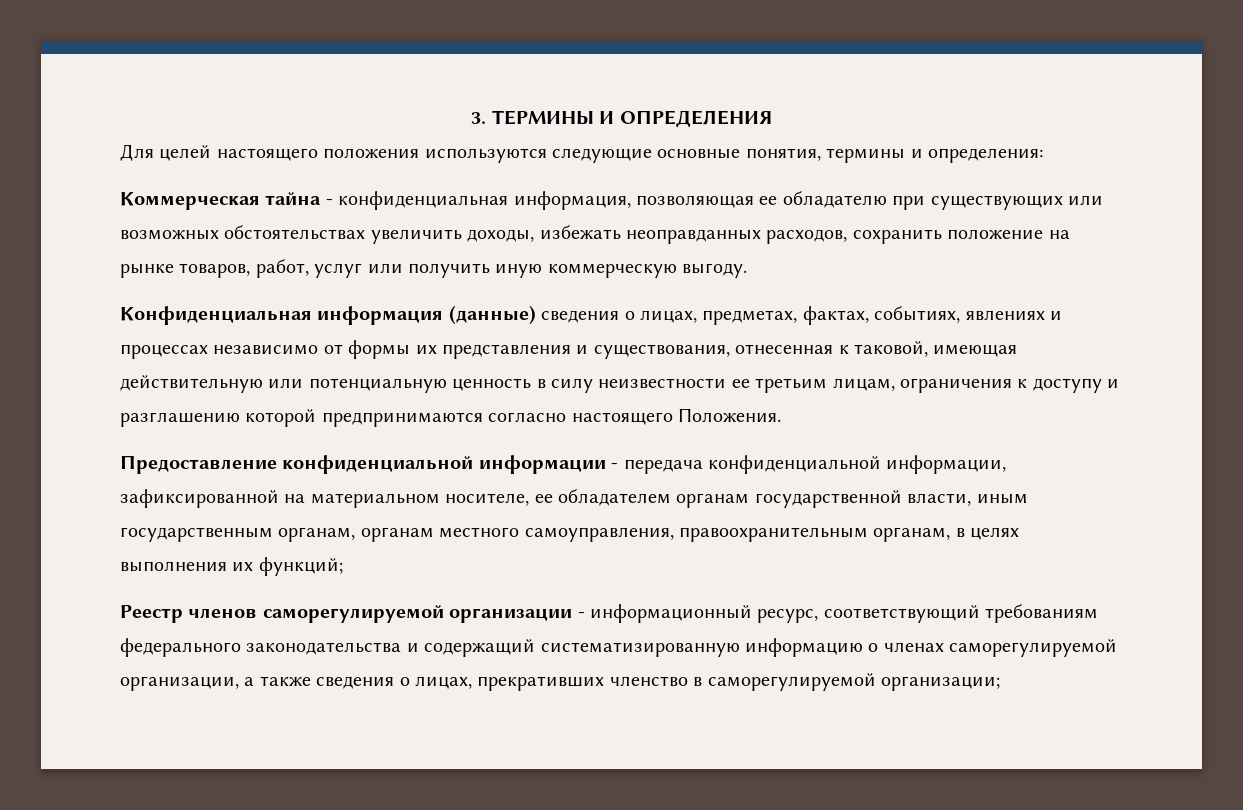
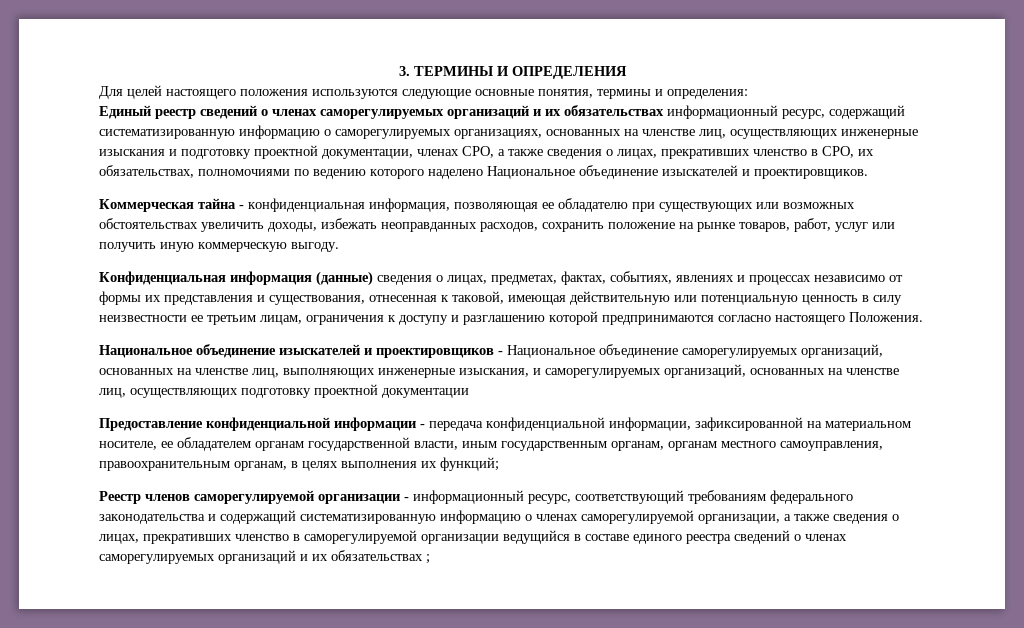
(1043, 155) none -> [99,105,905,119] [99,125,918,139] [99,145,874,159] [99,165,868,179] // Единый реестр сведений о членах саморегулируемых организаций и их обязательствах информационный ресурс, содержащий систематизированную информацию о саморегулируемых организациях, основанных на членстве лиц, осуществляющих инженерные изыскания и подготовку проектной документации, членах СРО, а также сведения о лицах, прекративших членство в СРО, их обязательствах, полномочиями по ведению которого наделено Национальное объединение изыскателей и проектировщиков.
(781, 415) none -> [99,344,883,358] [99,364,899,378] [99,384,469,398] // Национальное объединение изыскателей и проектировщиков - Национальное объединение саморегулируемых организаций, основанных на членстве лиц, выполняющих инженерные изыскания, и саморегулируемых организаций, основанных на членстве лиц, осуществляющих подготовку проектной документации
[880,676,1000,691] организации; -> [421,530,847,544] [99,550,430,564] организации ведущийся в составе единого реестра сведений о членах саморегулируемых организаций и их обязательствах ;

